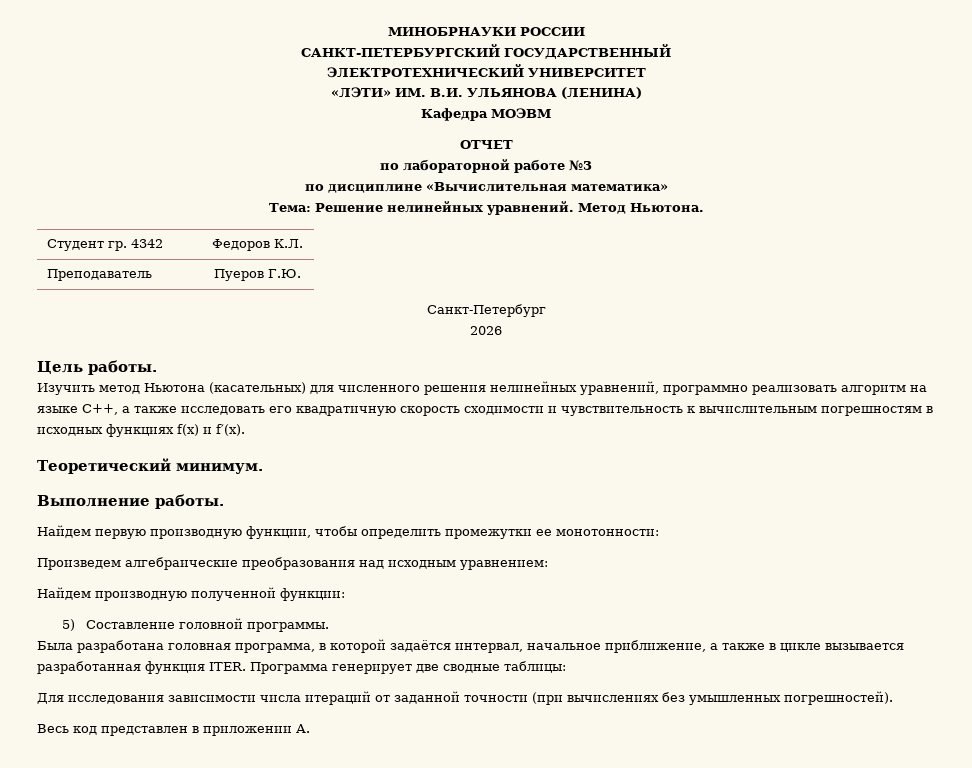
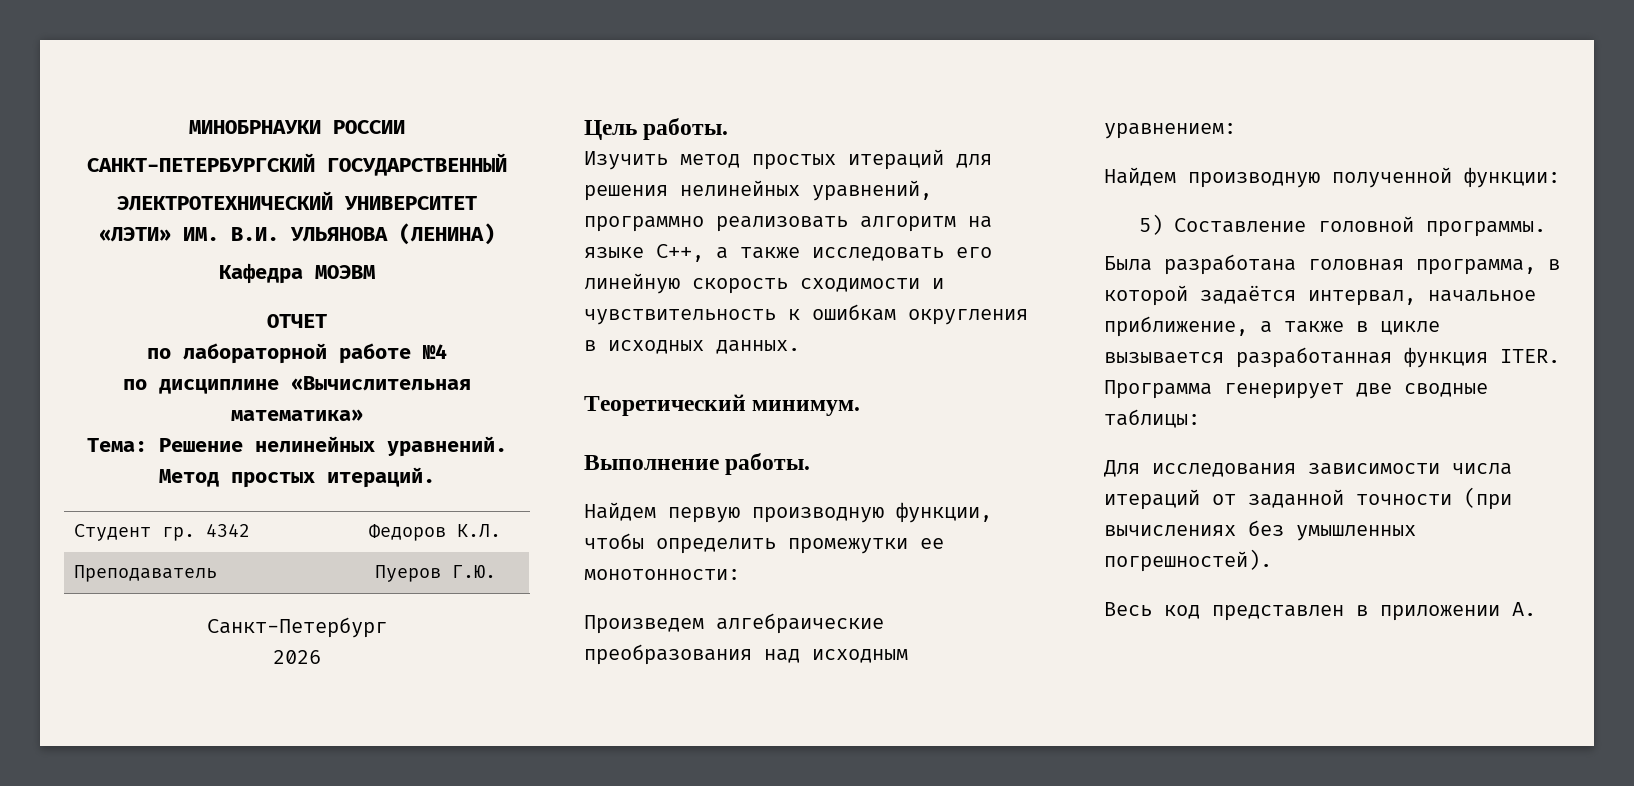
[569,160,592,171] №3 -> [423,344,447,359] №4
[629,203,704,213] Ньютона. -> [231,467,435,488] простых итераций.
[144,382,420,394] Ньютона (касательных) для численного -> [752,149,992,170] простых итераций для
[296,406,396,416] квадратичную -> [584,273,680,294] линейную
[699,406,933,416] [37,424,245,437] вычислительным погрешностям в исходных функциях f(x) и f′(x). -> [812,304,1028,325] [584,340,800,354] ошибкам округления в исходных данных.

